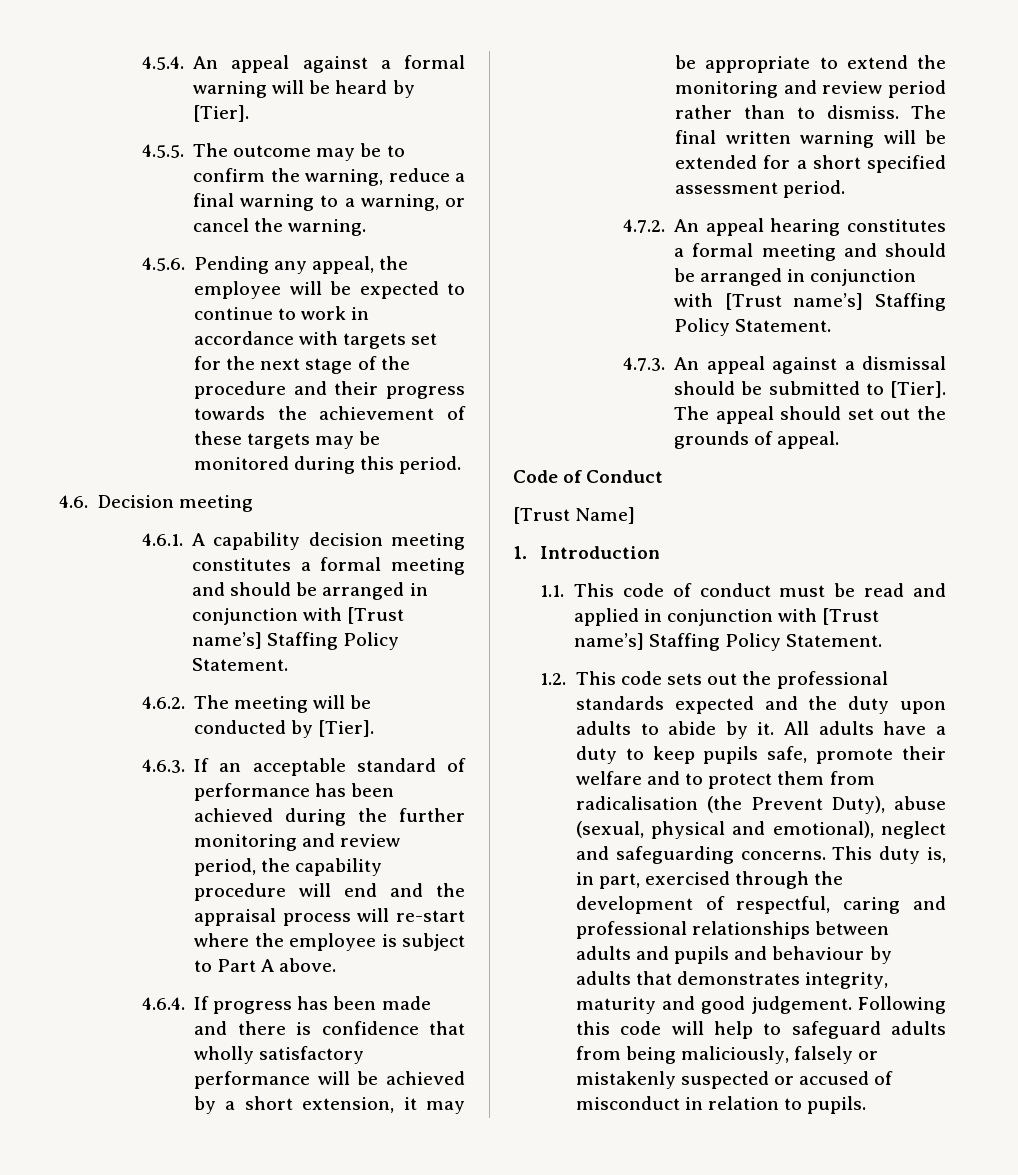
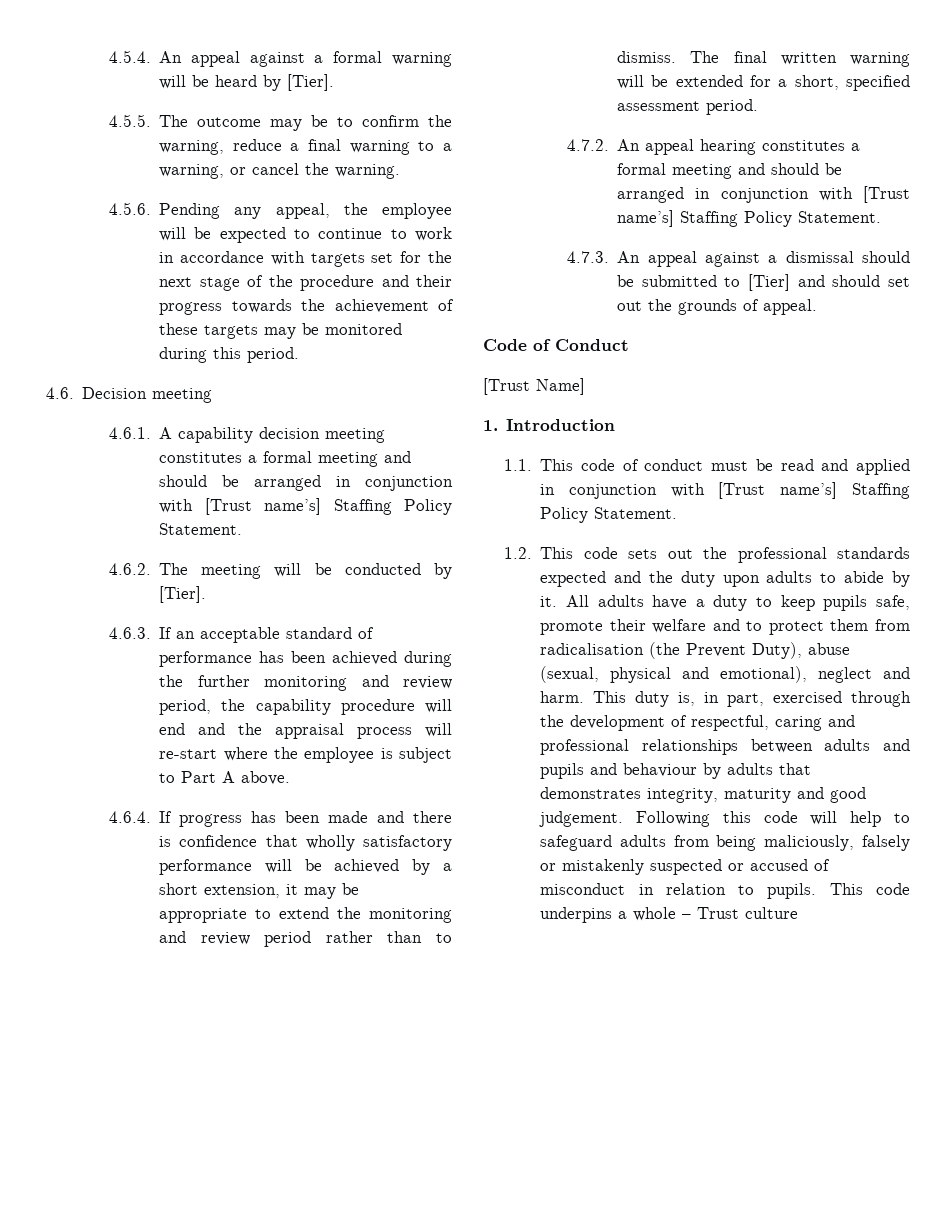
[812,155,861,169] short -> [794,75,839,90] short,
[890,381,946,398] [674,406,774,424] [Tier]. The appeal -> [748,274,825,291] [Tier] and
[615,846,826,864] safeguarding concerns. -> [540,691,585,703] harm.
(867, 1105) none -> [829,883,910,895] [540,907,799,923] This code underpins a whole – Trust culture

